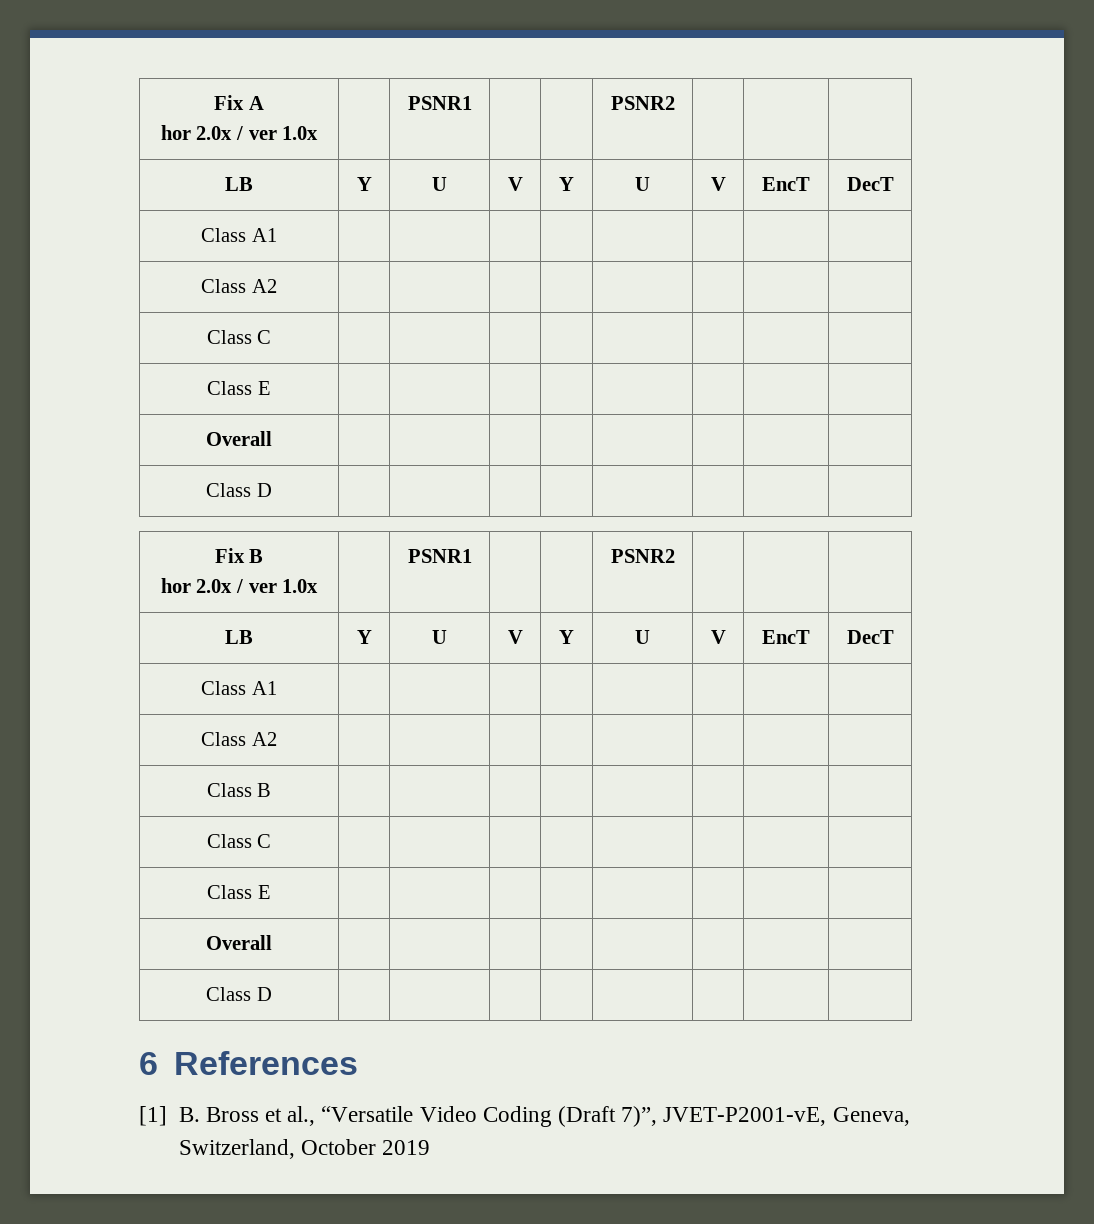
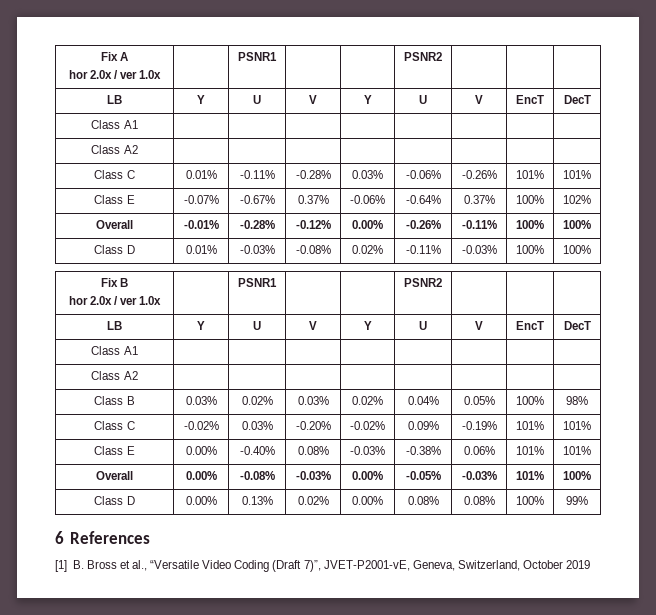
[207,381,271,395] [206,431,272,446] [206,483,272,497] | | | | | | | // Class E | | | | | | | | // Overall | | | | | | | | // Class D | | | | | | | | -> [185,170,217,179] [239,170,275,179] [295,170,331,179] [352,170,383,179] [405,170,441,179] [461,170,497,179] [516,170,544,179] [563,170,591,179] [94,195,135,204] [183,195,219,204] [239,195,275,204] [297,195,329,204] [350,195,385,204] [405,195,441,204] [463,195,495,204] [516,195,544,204] [563,195,591,204] [96,220,133,229] [183,220,219,229] [239,220,275,229] [295,220,331,229] [352,220,383,229] [405,220,441,229] [461,220,497,229] [516,220,544,229] [563,220,591,229] [94,245,135,254] [185,245,217,254] [239,245,275,254] [295,245,331,254] [352,245,383,254] [405,245,441,254] [461,245,497,254] [516,245,544,254] [563,245,591,254] 0.01% | -0.11% | -0.28% | 0.03% | -0.06% | -0.26% | 101% | 101% // Class E | -0.07% | -0.67% | 0.37% | -0.06% | -0.64% | 0.37% | 100% | 102% // Overall | -0.01% | -0.28% | -0.12% | 0.00% | -0.26% | -0.11% | 100% | 100% // Class D | 0.01% | -0.03% | -0.08% | 0.02% | -0.11% | -0.03% | 100% | 100%
[206,834,272,848] [207,885,271,899] [206,935,272,950] [206,987,272,1001] | | | | | | | // Class C | | | | | | | | // Class E | | | | | | | | // Overall | | | | | | | | // Class D | | | | | | | | -> [185,396,217,405] [241,396,273,405] [297,396,329,405] [352,396,383,405] [407,396,439,405] [463,396,495,405] [516,396,544,405] [566,396,588,405] [94,421,135,430] [183,421,219,430] [241,421,273,430] [295,421,331,430] [350,421,385,430] [407,421,439,430] [461,421,497,430] [516,421,544,430] [563,421,591,430] [94,446,135,455] [185,446,217,455] [239,446,275,455] [297,446,329,455] [350,446,385,455] [405,446,441,455] [463,446,495,455] [516,446,544,455] [563,446,591,455] [96,471,133,480] [185,471,217,480] [239,471,275,480] [295,471,331,480] [352,471,383,480] [405,471,441,480] [461,471,497,480] [516,471,544,480] [563,471,591,480] [94,496,135,505] [185,496,217,505] [241,496,273,505] [297,496,329,505] [352,496,383,505] [407,496,439,505] [463,496,495,505] [516,496,544,505] [566,496,588,505] 0.03% | 0.02% | 0.03% | 0.02% | 0.04% | 0.05% | 100% | 98% // Class C | -0.02% | 0.03% | -0.20% | -0.02% | 0.09% | -0.19% | 101% | 101% // Class E | 0.00% | -0.40% | 0.08% | -0.03% | -0.38% | 0.06% | 101% | 101% // Overall | 0.00% | -0.08% | -0.03% | 0.00% | -0.05% | -0.03% | 101% | 100% // Class D | 0.00% | 0.13% | 0.02% | 0.00% | 0.08% | 0.08% | 100% | 99%

